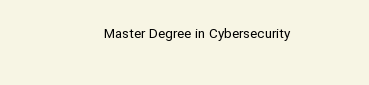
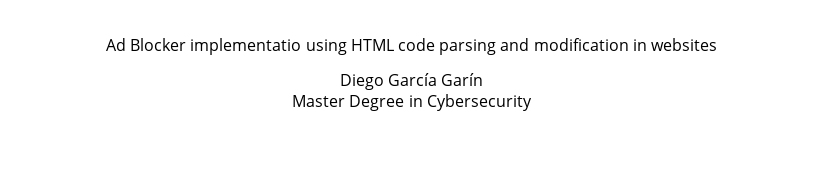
(103, 33) none -> [106,38,717,55] [339,73,484,90] Ad Blocker implementatio using HTML code parsing and modification in websites // Diego García Garín //

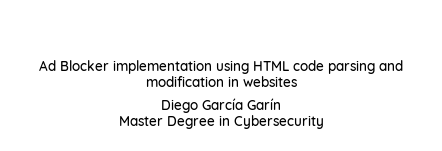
[190,38,302,55] implementatio -> [113,60,212,74] implementation

